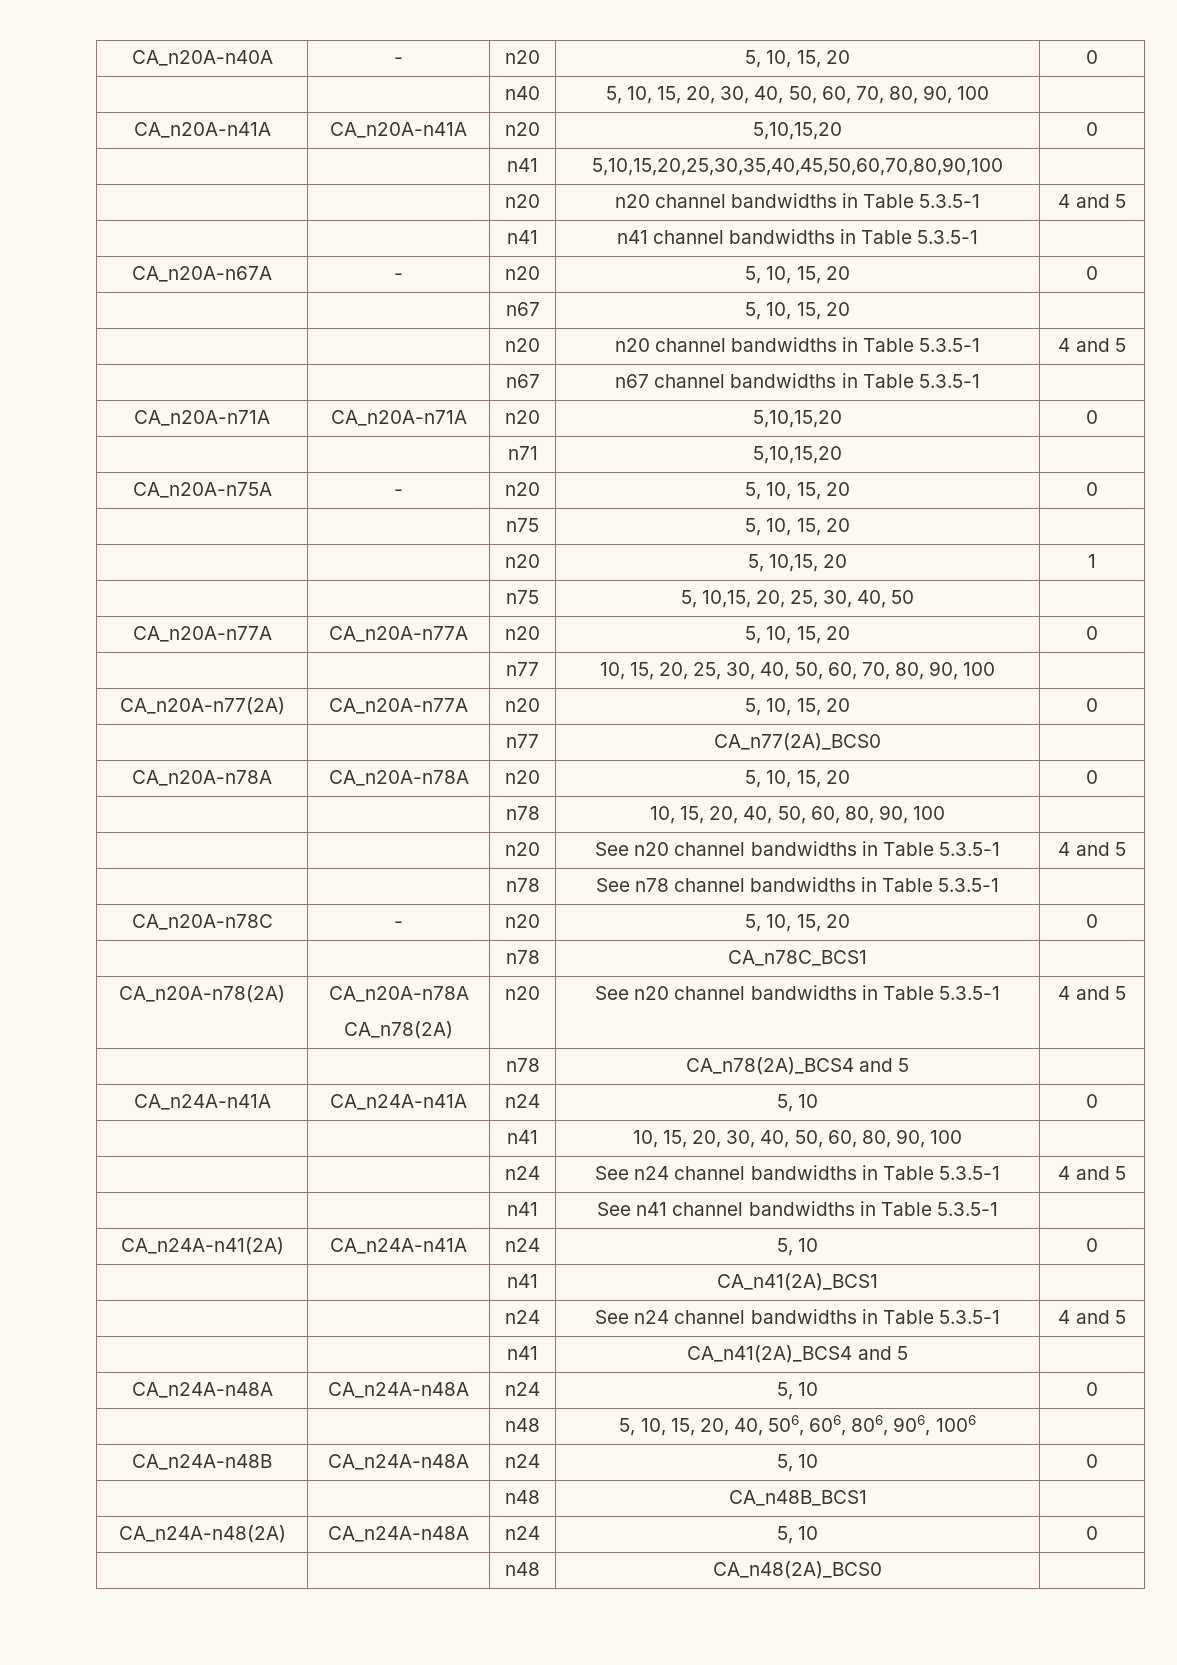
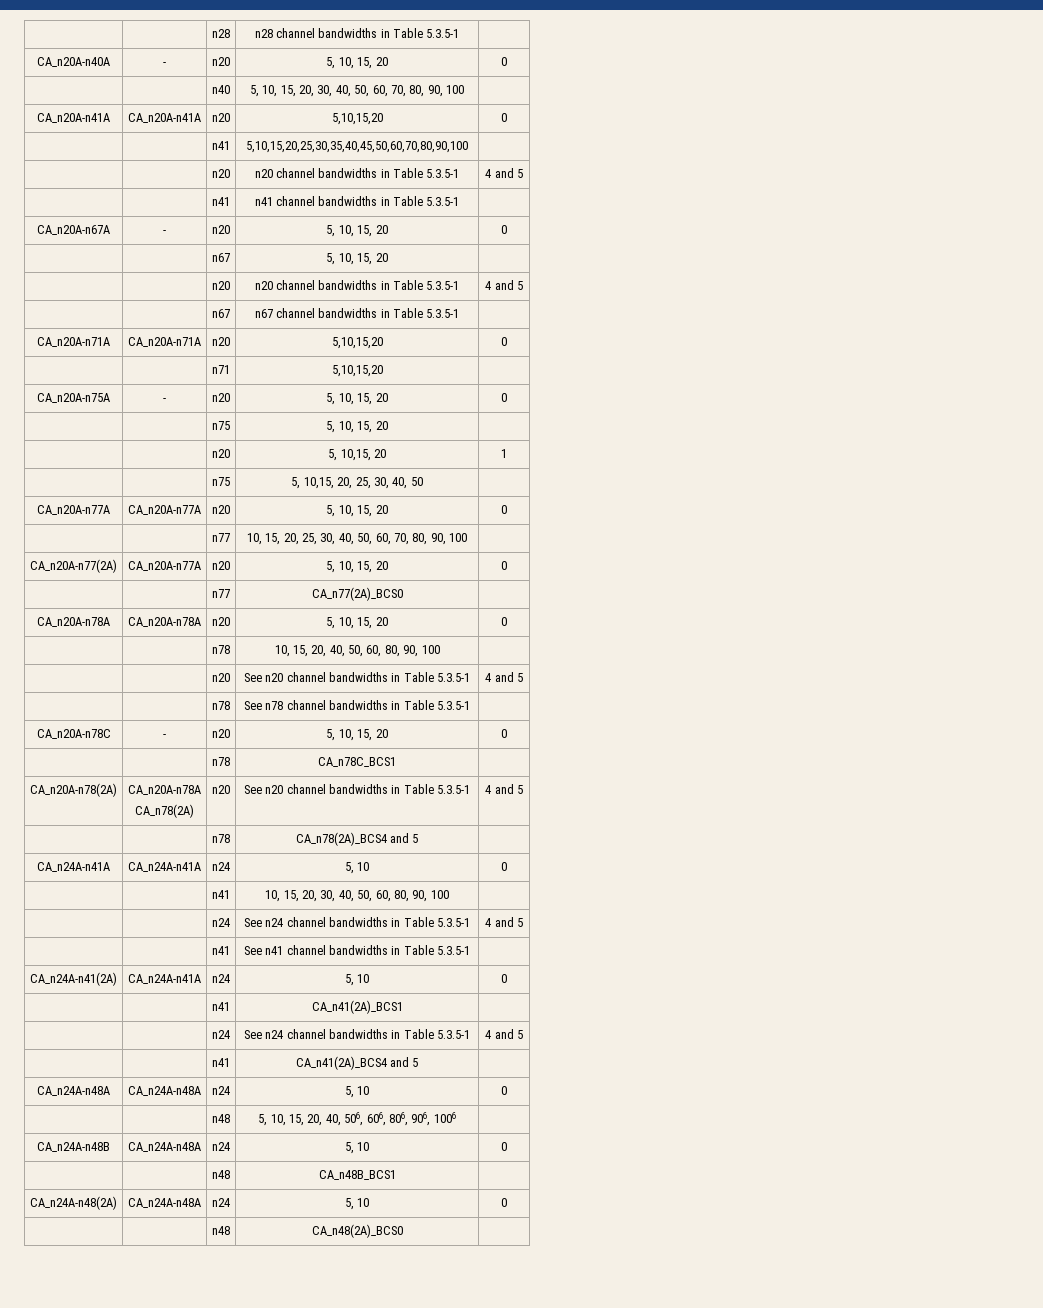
(131, 58) none -> [212,29,230,38] [254,28,460,38] | | n28 | n28 channel bandwidths in Table 5.3.5-1 | //

